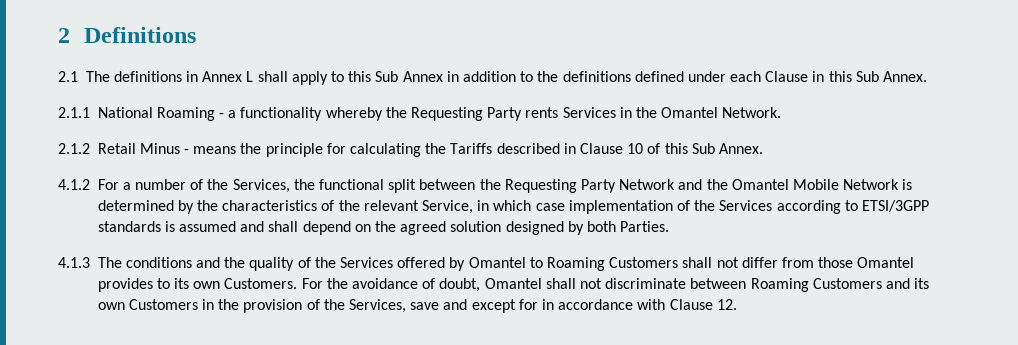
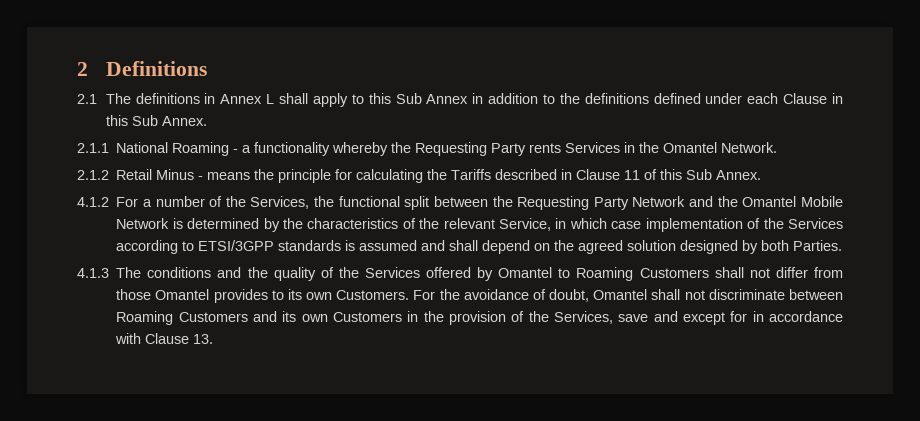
[627,143,644,154] 10 -> [624,170,641,180] 11
[716,299,737,310] 12. -> [193,334,214,344] 13.

